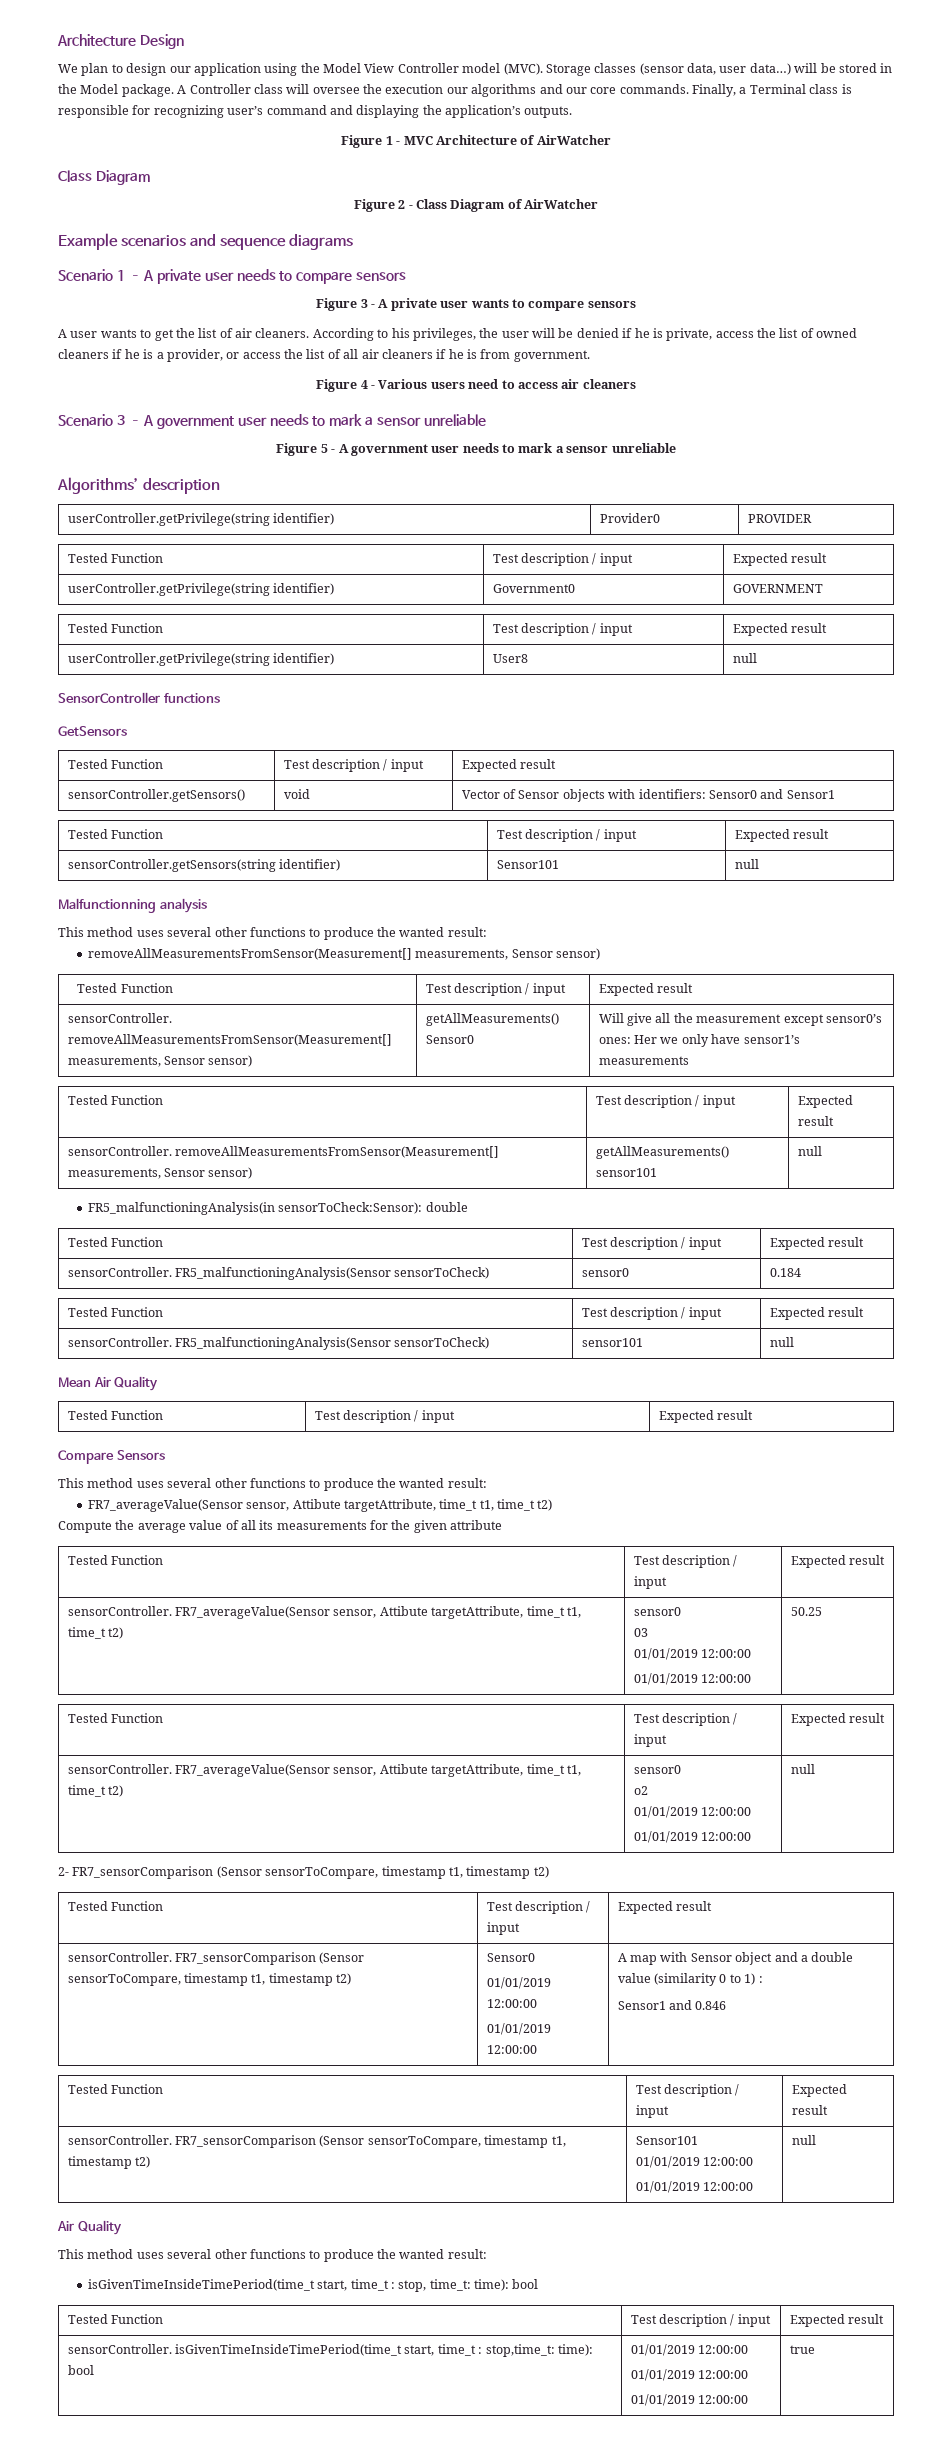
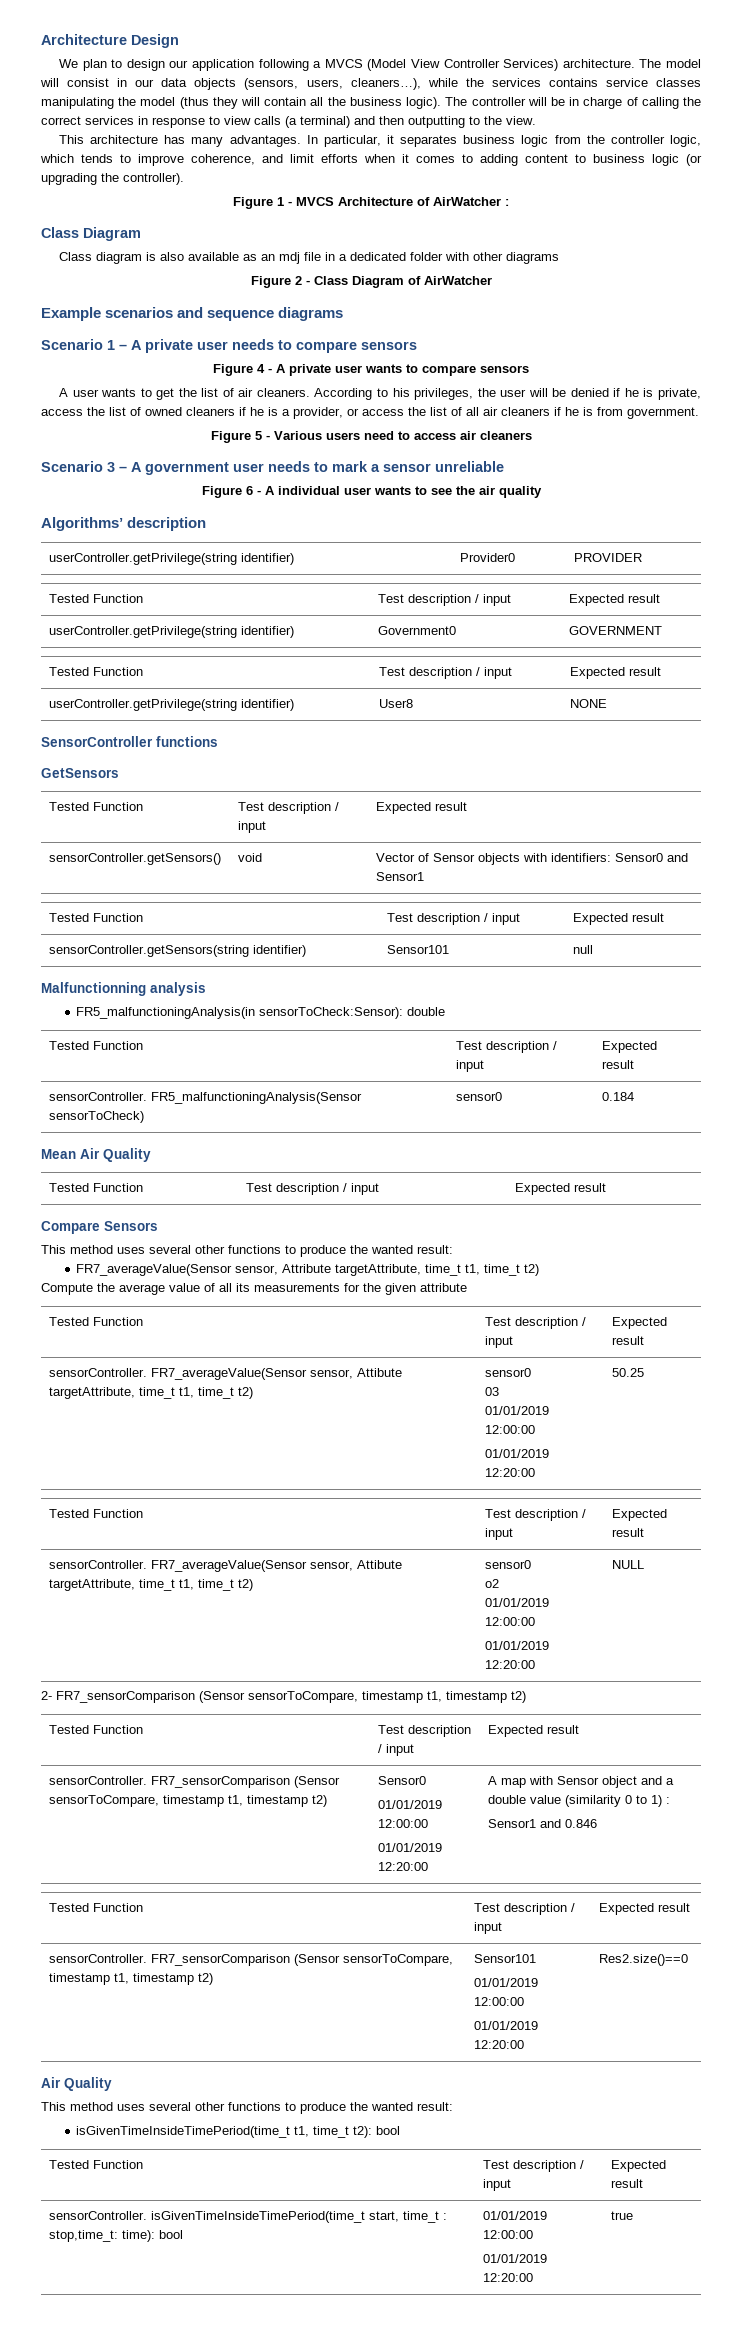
[264,63,893,76] [58,84,852,97] [58,105,573,118] using the Model View Controller model (MVC). Storage classes (sensor data, user data…) will be stored in the Model package. A Controller class will oversee the execution our algorithms and our core commands. Finally, a Terminal class is responsible for recognizing user’s command and displaying the application’s outputs. -> [258,59,702,71] [40,78,701,90] [41,97,702,109] [41,116,536,128] [59,135,701,147] [40,154,702,166] [41,173,184,185] following a MVCS (Model View Controller Services) architecture. The model will consist in our data objects (sensors, users, cleaners…), while the services contains service classes manipulating the model (thus they will contain all the business logic). The controller will be in charge of calling the correct services in response to view calls (a terminal) and then outputting to the view. // This architecture has many advantages. In particular, it separates business logic from the controller logic, which tends to improve coherence, and limit efforts when it comes to adding content to business logic (or upgrading the controller).
[403,136,433,145] MVC -> [296,197,334,206] MVCS
[58,170,150,185] // Class Diagram -> [505,199,509,206] [41,227,141,241] [59,252,560,264] : // Class Diagram // Class diagram is also available as an mdj file in a dedicated folder with other diagrams
[360,299,368,308] 3 -> [257,364,265,373] 4
[360,380,368,389] 4 -> [254,431,262,440] 5
[320,443,676,456] 5 - A government user needs to mark a sensor unreliable -> [245,486,542,498] 6 - A individual user wants to see the air quality
[732,653,757,663] | null -> [570,699,608,708] | NONE
[58,927,487,940] [87,948,600,960] [77,983,173,993] [425,983,566,996] [598,983,694,996] [67,1013,172,1023] [67,1034,392,1046] [67,1055,253,1067] [425,1013,559,1026] [425,1035,474,1044] [598,1013,882,1026] [598,1034,800,1047] [598,1056,689,1065] [67,1095,164,1105] [595,1095,736,1108] [797,1095,853,1108] [797,1116,834,1126] [67,1146,500,1158] [67,1167,253,1179] [595,1146,729,1159] [595,1168,657,1177] [797,1146,822,1156] // This method uses several other functions to produce the wanted result: // removeAllMeasurementsFromSensor(Measurement[] measurements, Sensor sensor) // Tested Function | Test description / input | Expected result // sensorController. removeAllMeasurementsFromSensor(Measurement[] measurements, Sensor sensor) | getAllMeasurements() Sensor0 | Will give all the measurement except sensor0’s ones: Her we only have sensor1’s measurements // Tested Function | Test description / input | Expected result // sensorController. removeAllMeasurementsFromSensor(Measurement[] measurements, Sensor sensor) | getAllMeasurements() sensor101 | null -> (206, 989) none
[67,1307,164,1317] [581,1307,722,1320] [769,1307,865,1320] [67,1337,490,1350] [581,1338,643,1347] [769,1337,794,1347] // Tested Function | Test description / input | Expected result // sensorController. FR5_malfunctioningAnalysis(Sensor sensorToCheck) | sensor101 | null -> (635, 1096) none
[292,1499,341,1509] Attibute -> [282,1264,332,1273] Attribute
[701,1674,752,1683] 12:00:00 -> [485,1468,536,1477] 12:20:00
[701,1832,752,1841] [790,1764,815,1774] 12:00:00 | null -> [485,1660,536,1669] [612,1560,645,1569] 12:20:00 | NULL
[486,2045,537,2054] 12:00:00 -> [378,1862,429,1871] 12:20:00
[703,2182,754,2191] [791,2135,816,2145] 12:00:00 | null -> [474,2040,525,2049] [599,1954,689,1966] 12:20:00 | Res2.size()==0
[317,2279,510,2292] start, time_t : stop, time_t: time): -> [294,2126,373,2138] t1, time_t t2):
[698,2370,749,2379] [630,2394,749,2406] 12:00:00 // 01/01/2019 12:00:00 -> [483,2273,534,2282] 12:20:00

